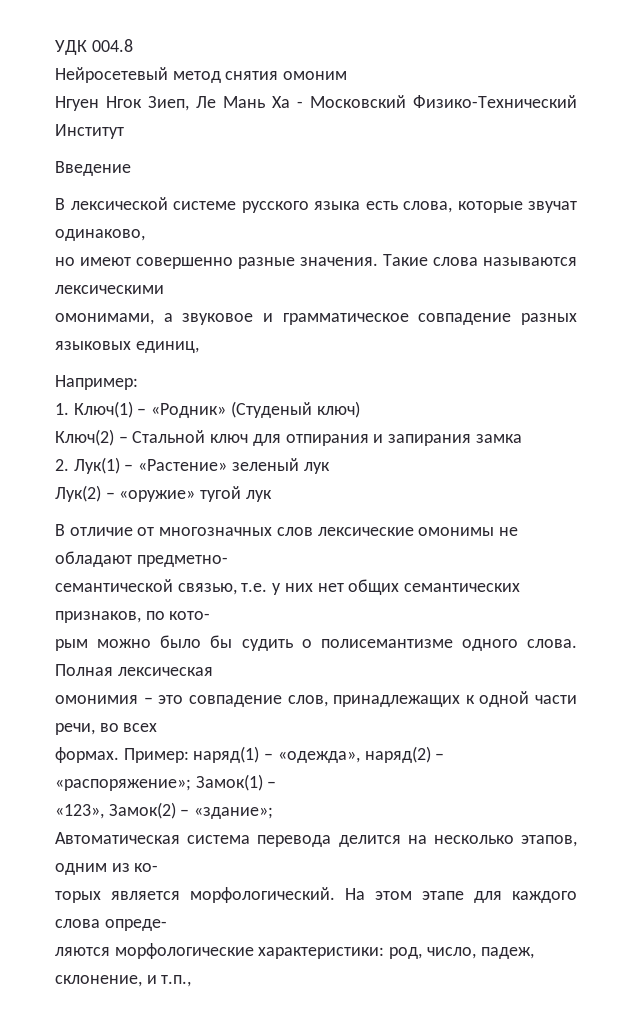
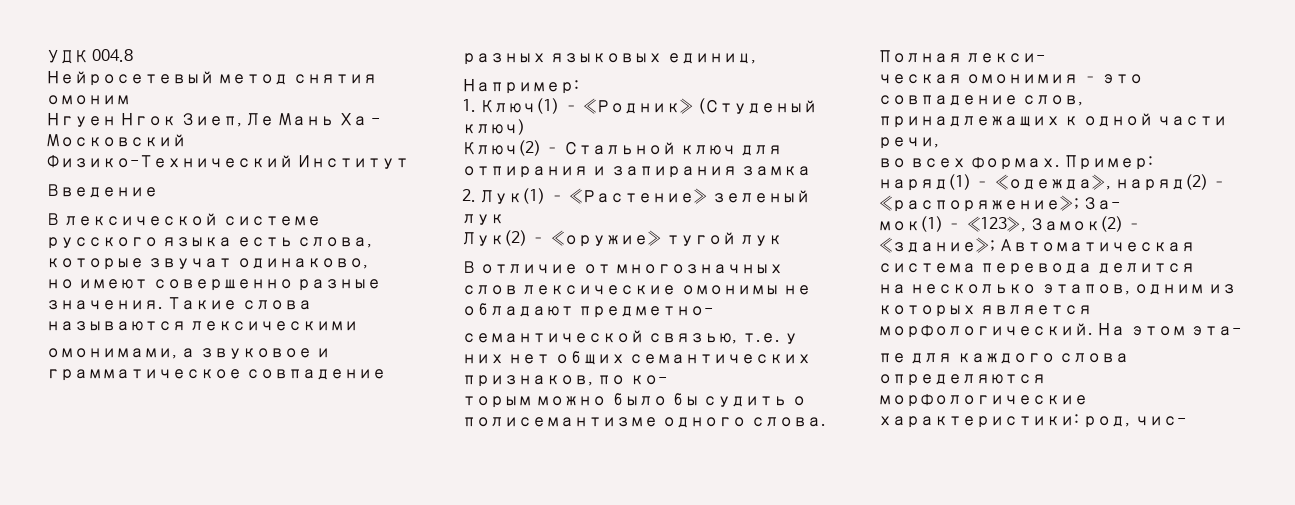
[169,611,211,620] [55,639,88,651] кото- // рым -> [629,375,667,385] [462,396,532,408] ко- // торым
[117,667,213,676] лексическая // -> [966,53,1046,63] [878,74,962,84] лекси- // ческая
(95, 729) none -> (939, 143) //
(158, 727) // -> (967, 163) none
[195,774,277,791] Замок(1) – // -> [1083,197,1121,210] [878,216,962,232] За- // мок(1) –
(274, 813) // -> (995, 245) none
(401, 841) none -> (1195, 268) //
[134,863,159,872] [55,891,101,903] ко- // торых -> [878,305,976,317] которых
[422,891,464,900] этапе -> [1189,326,1241,336] [878,353,906,363] эта- // пе
[104,919,167,931] [55,947,110,956] опреде- // ляются -> [878,374,1046,386] определяются
[426,947,534,959] [55,975,192,987] число, падеж, склонение, и т.п., -> [1134,416,1186,426] чис-

